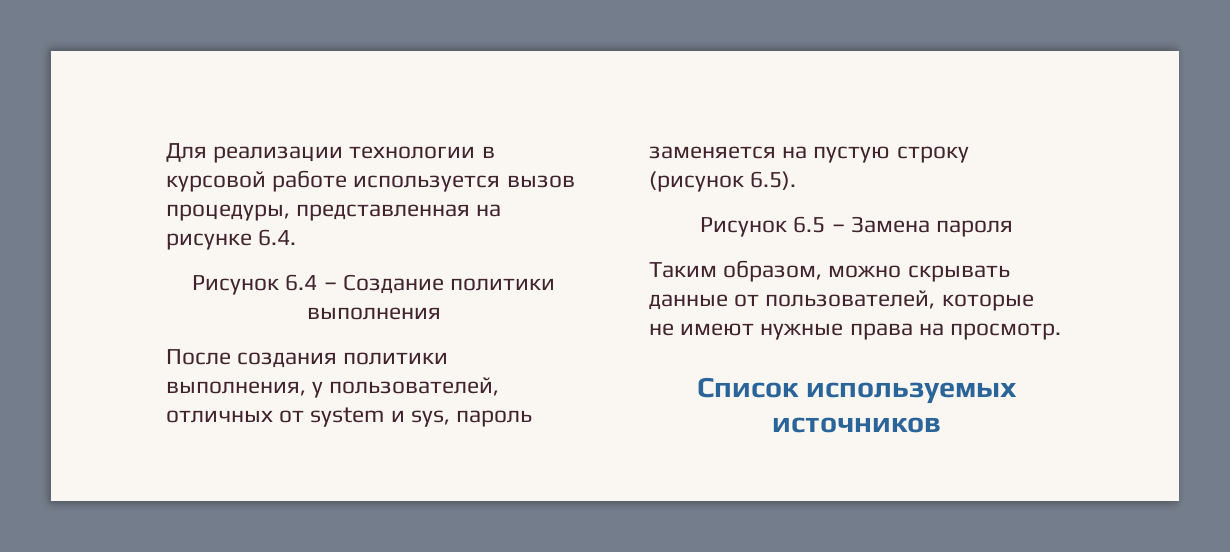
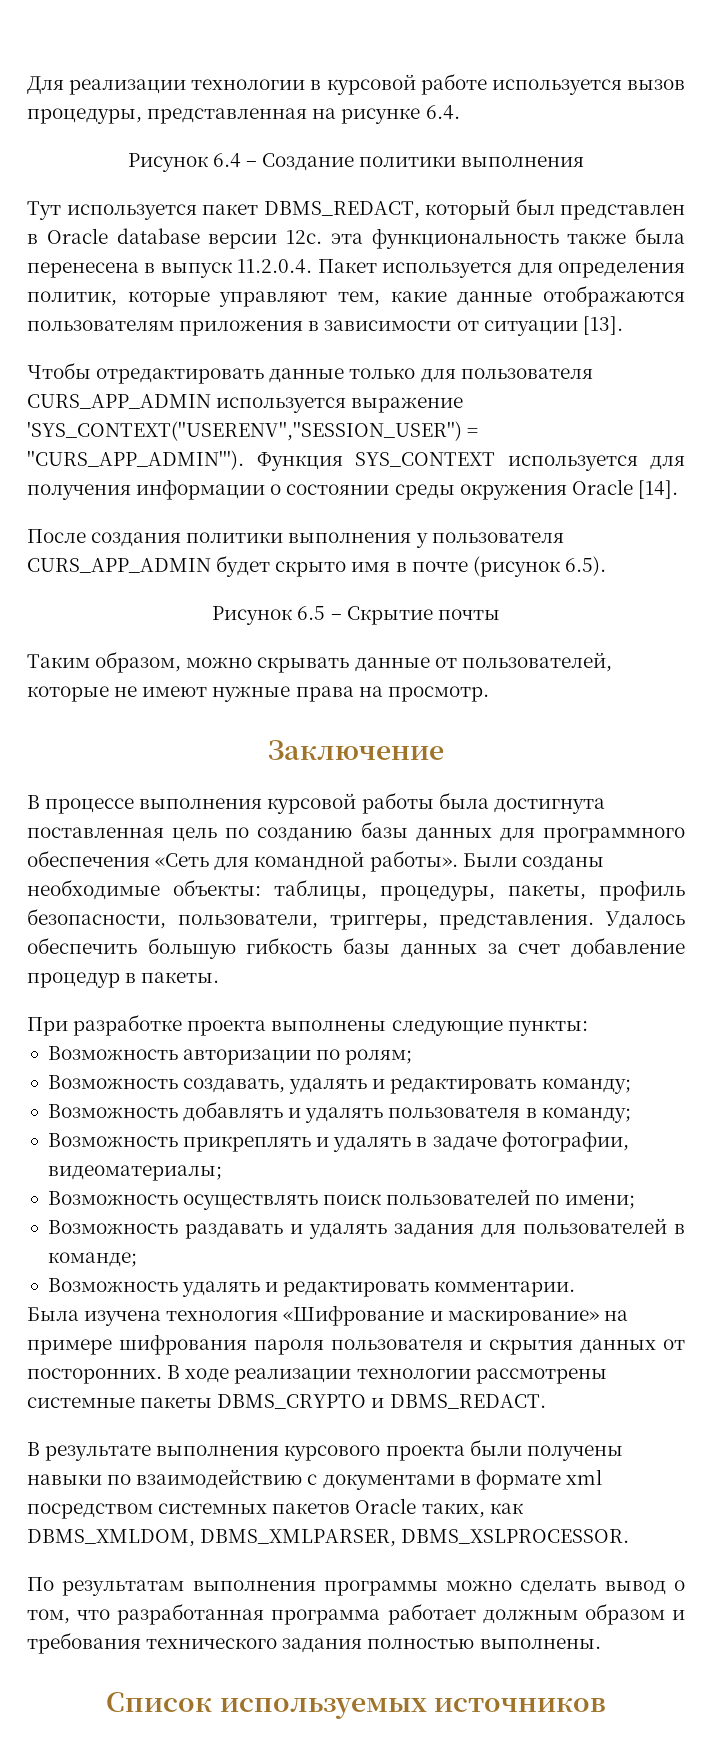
[166,349,449,368] [166,377,500,398] [166,407,533,427] [649,146,969,163] После создания политики выполнения, у пользователей, отличных от system и sys, пароль заменяется на пустую строку -> [27,198,685,220] [27,227,685,249] [27,259,686,278] [27,285,686,307] [27,316,623,336] [27,362,593,384] [27,394,464,413] [27,421,479,441] [27,450,685,471] [27,479,678,500] [27,529,564,548] [27,555,468,577] Тут используется пакет DBMS_REDACT, который был представлен в Oracle database версии 12c. эта функциональность также была перенесена в выпуск 11.2.0.4. Пакет используется для определения политик, которые управляют тем, какие данные отображаются пользователям приложения в зависимости от ситуации [13]. // Чтобы отредактировать данные только для пользователя CURS_APP_ADMIN используется выражение 'SYS_CONTEXT(''USERENV'',''SESSION_USER'') = ''CURS_APP_ADMIN'''). Функция SYS_CONTEXT используется для получения информации о состоянии среды окружения Oracle [14]. // После создания политики выполнения у пользователя CURS_APP_ADMIN будет скрыто имя в почте
[850,216,1013,237] Замена пароля -> [346,606,500,625] Скрытие почты
(1062, 331) none -> [268,740,444,760] [27,792,605,814] [27,821,686,843] [27,850,604,872] [27,879,685,901] [27,908,685,930] [27,937,685,959] [27,972,220,988] [27,1014,588,1036] [47,1046,413,1065] [47,1075,631,1094] [47,1101,631,1123] [47,1131,629,1152] [47,1165,222,1181] [47,1189,635,1210] [47,1218,686,1239] [47,1252,137,1267] [47,1278,576,1297] [27,1305,628,1326] [27,1334,686,1355] [27,1365,607,1384] [27,1394,546,1409] [27,1439,623,1461] [27,1469,602,1490] [27,1498,524,1519] [27,1529,630,1547] [27,1577,685,1596] [27,1603,685,1625] [27,1632,601,1654] // Заключение // В процессе выполнения курсовой работы была достигнута поставленная цель по созданию базы данных для программного обеспечения «Сеть для командной работы». Были созданы необходимые объекты: таблицы, процедуры, пакеты, профиль безопасности, пользователи, триггеры, представления. Удалось обеспечить большую гибкость базы данных за счет добавление процедур в пакеты. // При разработке проекта выполнены следующие пункты: // Возможность авторизации по ролям; // Возможность создавать, удалять и редактировать команду; // Возможность добавлять и удалять пользователя в команду; // Возможность прикреплять и удалять в задаче фотографии, видеоматериалы; // Возможность осуществлять поиск пользователей по имени; // Возможность раздавать и удалять задания для пользователей в команде; // Возможность удалять и редактировать комментарии. // Была изучена технология «Шифрование и маскирование» на примере шифрования пароля пользователя и скрытия данных от посторонних. В ходе реализации технологии рассмотрены системные пакеты DBMS_CRYPTO и DBMS_REDACT. // В результате выполнения курсового проекта были получены навыки по взаимодействию с документами в формате xml посредством системных пакетов Oracle таких, как DBMS_XMLDOM, DBMS_XMLPARSER, DBMS_XSLPROCESSOR. // По результатам выполнения программы можно сделать вывод о том, что разработанная программа работает должным образом и требования технического задания полностью выполнены.

